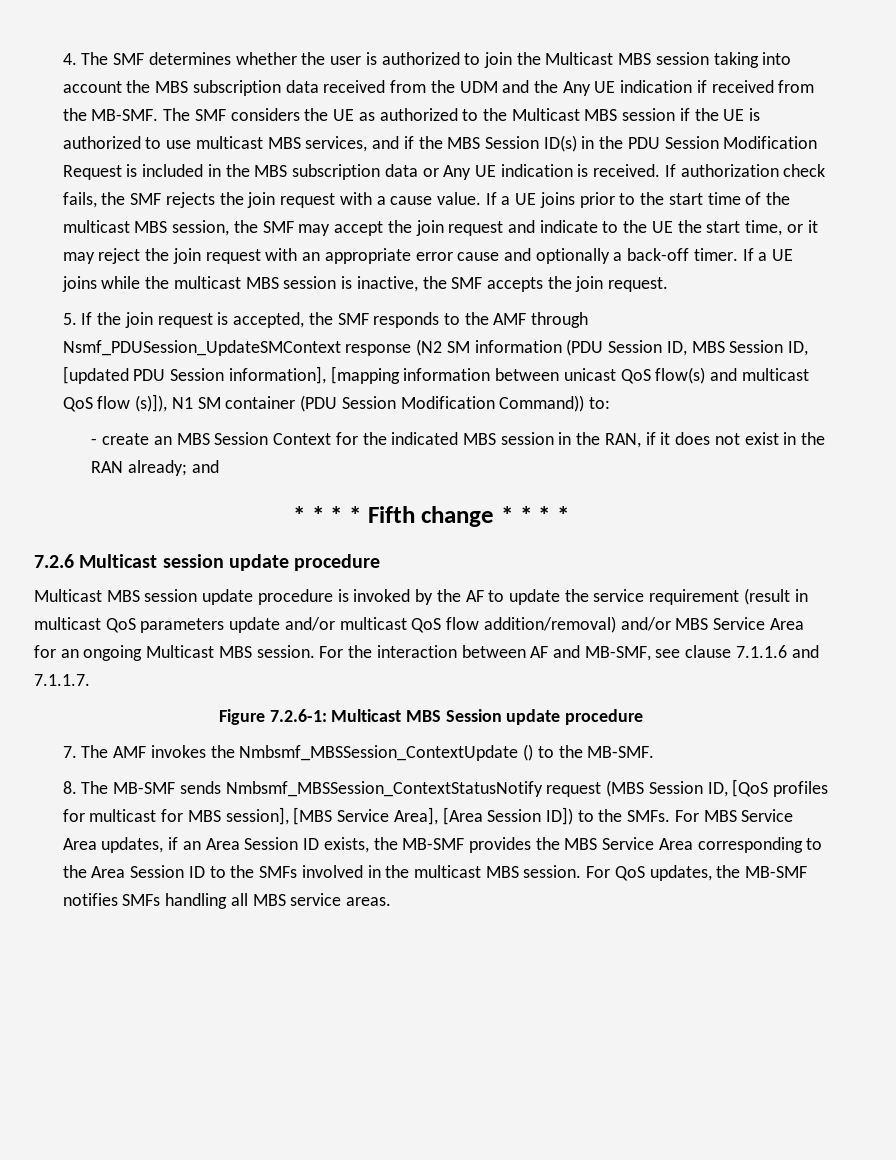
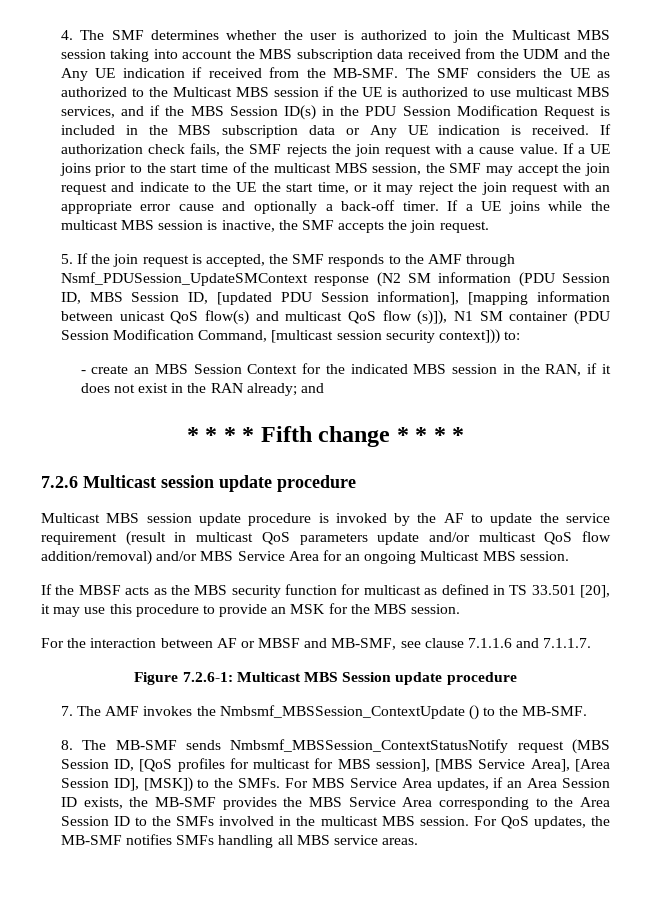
[499,395,585,412] Command)) -> [198,329,500,344] Command, [multicast session security context]))
(315, 651) none -> [41,584,610,598] [41,603,461,617] // If the MBSF acts as the MBS security function for multicast as defined in TS 33.501 [20], it may use this procedure to provide an MSK for the MBS session. //
(549, 652) none -> [240,638,301,648] or MBSF
[545,807,573,825] ID]) -> [113,777,193,792] ID], [MSK])

